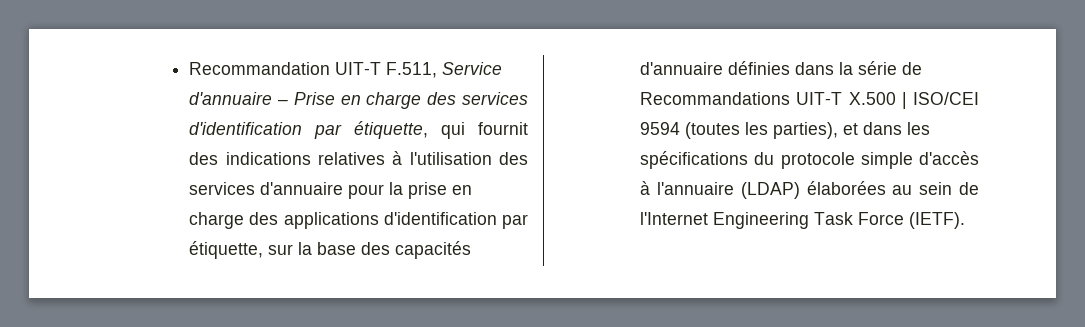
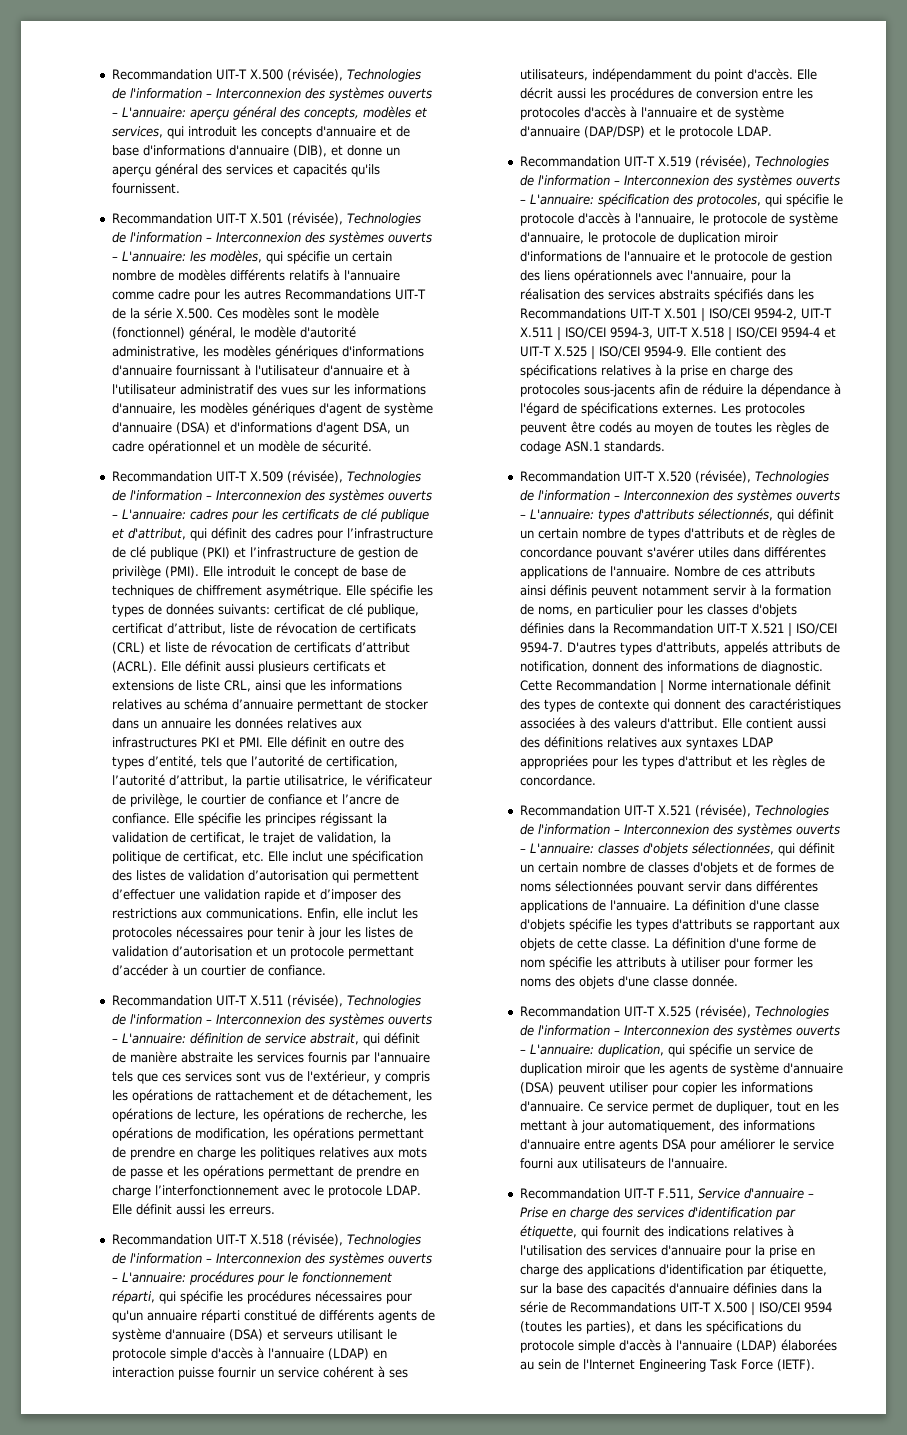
[189,62,382,75] Recommandation UIT-T -> [111,68,421,82] [111,87,432,101] [111,106,427,120] [111,126,410,139] [111,145,400,157] [111,163,380,177] [111,183,180,194] [111,212,421,226] [111,231,432,245] [111,250,392,264] [111,269,400,281] [111,289,426,302] [111,307,379,319] [111,326,356,340] [111,345,424,359] [111,364,410,376] [111,384,426,395] [111,402,433,416] [111,422,409,435] [111,440,372,454] [111,470,421,484] [111,489,432,503] [111,508,429,522] [111,527,433,541] [111,546,418,560] [111,565,406,579] [111,584,433,598] [111,603,419,617] [111,622,416,635] [111,641,410,654] [111,660,386,674] [111,680,402,693] [111,698,428,712] [111,717,362,729] [111,736,404,748] [111,755,398,769] [111,774,432,788] [111,793,399,807] [111,812,387,826] [111,832,391,845] [111,850,423,864] [111,870,419,883] [111,889,401,902] [111,908,418,920] [111,926,413,940] [111,946,414,959] [111,964,326,976] [111,994,421,1008] [111,1013,432,1027] [111,1032,420,1046] [111,1051,430,1065] [111,1070,430,1084] [111,1089,432,1103] [111,1108,427,1122] [111,1127,424,1141] [111,1147,427,1160] [111,1165,419,1179] [111,1185,421,1198] [111,1203,275,1215] [111,1233,421,1247] [111,1252,432,1266] [111,1271,392,1285] [111,1290,412,1304] [111,1309,435,1323] [111,1328,397,1342] [111,1347,387,1361] [111,1366,408,1380] [519,68,817,82] [519,87,813,101] [519,106,784,120] [519,126,772,139] [519,155,829,169] [519,174,840,188] [519,193,843,207] [519,212,838,226] [519,232,778,245] [519,251,832,264] [519,269,791,283] [519,288,814,302] [519,308,832,322] [519,327,836,341] [519,346,786,360] [519,364,793,378] [519,383,841,397] [519,402,805,416] [519,421,829,435] [519,441,665,454] [519,470,829,484] [519,489,840,503] [519,508,834,522] [519,527,835,541] [519,546,826,560] [519,566,815,579] [519,584,831,598] [519,604,797,617] [519,622,837,637] [519,641,840,655] [519,661,823,674] [519,679,831,694] [519,698,841,712] [519,717,826,729] [519,736,773,750] [519,755,825,769] [519,775,596,786] [519,804,829,818] [519,823,840,837] [519,842,835,856] [519,862,834,875] [519,880,818,894] [519,899,819,913] [519,918,840,932] [519,937,816,951] [519,956,813,970] [519,975,738,989] [519,1005,829,1019] [519,1024,840,1038] [519,1043,813,1057] [519,1062,843,1076] [519,1082,813,1095] [519,1101,839,1114] [519,1119,815,1133] [519,1138,834,1152] [519,1158,728,1169] [519,1188,655,1199] Recommandation UIT-T X.500 (révisée), Technologies de l'information – Interconnexion des systèmes ouverts – L'annuaire: aperçu général des concepts, modèles et services, qui introduit les concepts d'annuaire et de base d'informations d'annuaire (DIB), et donne un aperçu général des services et capacités qu'ils fournissent. // Recommandation UIT-T X.501 (révisée), Technologies de l'information – Interconnexion des systèmes ouverts – L'annuaire: les modèles, qui spécifie un certain nombre de modèles différents relatifs à l'annuaire comme cadre pour les autres Recommandations UIT-T de la série X.500. Ces modèles sont le modèle (fonctionnel) général, le modèle d'autorité administrative, les modèles génériques d'informations d'annuaire fournissant à l'utilisateur d'annuaire et à l'utilisateur administratif des vues sur les informations d'annuaire, les modèles génériques d'agent de système d'annuaire (DSA) et d'informations d'agent DSA, un cadre opérationnel et un modèle de sécurité. // Recommandation UIT-T X.509 (révisée), Technologies de l'information – Interconnexion des systèmes ouverts – L'annuaire: cadres pour les certificats de clé publique et d'attribut, qui définit des cadres pour l’infrastructure de clé publique (PKI) et l’infrastructure de gestion de privilège (PMI). Elle introduit le concept de base de techniques de chiffrement asymétrique. Elle spécifie les types de données suivants: certificat de clé publique, certificat d’attribut, liste de révocation de certificats (CRL) et liste de révocation de certificats d’attribut (ACRL). Elle définit aussi plusieurs certificats et extensions de liste CRL, ainsi que les informations relatives au schéma d’annuaire permettant de stocker dans un annuaire les données relatives aux infrastructures PKI et PMI. Elle définit en outre des types d’entité, tels que l’autorité de certification, l’autorité d’attribut, la partie utilisatrice, le vérificateur de privilège, le courtier de confiance et l’ancre de confiance. Elle spécifie les principes régissant la validation de certificat, le trajet de validation, la politique de certificat, etc. Elle inclut une spécification des listes de validation d’autorisation qui permettent d’effectuer une validation rapide et d’imposer des restrictions aux communications. Enfin, elle inclut les protocoles nécessaires pour tenir à jour les listes de validation d’autorisation et un protocole permettant d’accéder à un courtier de confiance. // Recommandation UIT-T X.511 (révisée), Technologies de l'information – Interconnexion des systèmes ouverts – L'annuaire: définition de service abstrait, qui définit de manière abstraite les services fournis par l'annuaire tels que ces services sont vus de l'extérieur, y compris les opérations de rattachement et de détachement, les opérations de lecture, les opérations de recherche, les opérations de modification, les opérations permettant de prendre en charge les politiques relatives aux mots de passe et les opérations permettant de prendre en charge l’interfonctionnement avec le protocole LDAP. Elle définit aussi les erreurs. // Recommandation UIT-T X.518 (révisée), Technologies de l'information – Interconnexion des systèmes ouverts – L'annuaire: procédures pour le fonctionnement réparti, qui spécifie les procédures nécessaires pour qu'un annuaire réparti constitué de différents agents de système d'annuaire (DSA) et serveurs utilisant le protocole simple d'accès à l'annuaire (LDAP) en interaction puisse fournir un service cohérent à ses utilisateurs, indépendamment du point d'accès. Elle décrit aussi les procédures de conversion entre les protocoles d'accès à l'annuaire et de système d'annuaire (DAP/DSP) et le protocole LDAP. // Recommandation UIT-T X.519 (révisée), Technologies de l'information – Interconnexion des systèmes ouverts – L'annuaire: spécification des protocoles, qui spécifie le protocole d'accès à l'annuaire, le protocole de système d'annuaire, le protocole de duplication miroir d'informations de l'annuaire et le protocole de gestion des liens opérationnels avec l'annuaire, pour la réalisation des services abstraits spécifiés dans les Recommandations UIT-T X.501 | ISO/CEI 9594-2, UIT-T X.511 | ISO/CEI 9594-3, UIT-T X.518 | ISO/CEI 9594-4 et UIT-T X.525 | ISO/CEI 9594-9. Elle contient des spécifications relatives à la prise en charge des protocoles sous-jacents afin de réduire la dépendance à l'égard de spécifications externes. Les protocoles peuvent être codés au moyen de toutes les règles de codage ASN.1 standards. // Recommandation UIT-T X.520 (révisée), Technologies de l'information – Interconnexion des systèmes ouverts – L'annuaire: types d'attributs sélectionnés, qui définit un certain nombre de types d'attributs et de règles de concordance pouvant s'avérer utiles dans différentes applications de l'annuaire. Nombre de ces attributs ainsi définis peuvent notamment servir à la formation de noms, en particulier pour les classes d'objets définies dans la Recommandation UIT-T X.521 | ISO/CEI 9594-7. D'autres types d'attributs, appelés attributs de notification, donnent des informations de diagnostic. Cette Recommandation | Norme internationale définit des types de contexte qui donnent des caractéristiques associées à des valeurs d'attribut. Elle contient aussi des définitions relatives aux syntaxes LDAP appropriées pour les types d'attribut et les règles de concordance. // Recommandation UIT-T X.521 (révisée), Technologies de l'information – Interconnexion des systèmes ouverts – L'annuaire: classes d'objets sélectionnées, qui définit un certain nombre de classes d'objets et de formes de noms sélectionnées pouvant servir dans différentes applications de l'annuaire. La définition d'une classe d'objets spécifie les types d'attributs se rapportant aux objets de cette classe. La définition d'une forme de nom spécifie les attributs à utiliser pour former les noms des objets d'une classe donnée. // Recommandation UIT-T X.525 (révisée), Technologies de l'information – Interconnexion des systèmes ouverts – L'annuaire: duplication, qui spécifie un service de duplication miroir que les agents de système d'annuaire (DSA) peuvent utiliser pour copier les informations d'annuaire. Ce service permet de dupliquer, tout en les mettant à jour automatiquement, des informations d'annuaire entre agents DSA pour améliorer le service fourni aux utilisateurs de l'annuaire. // Recommandation UIT-T

